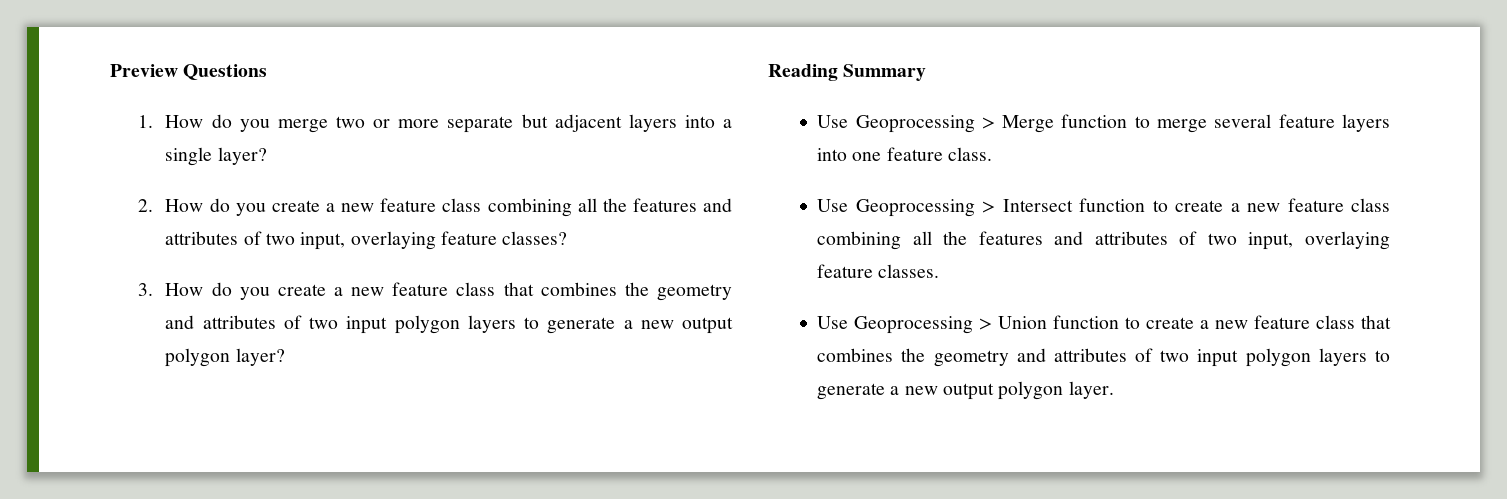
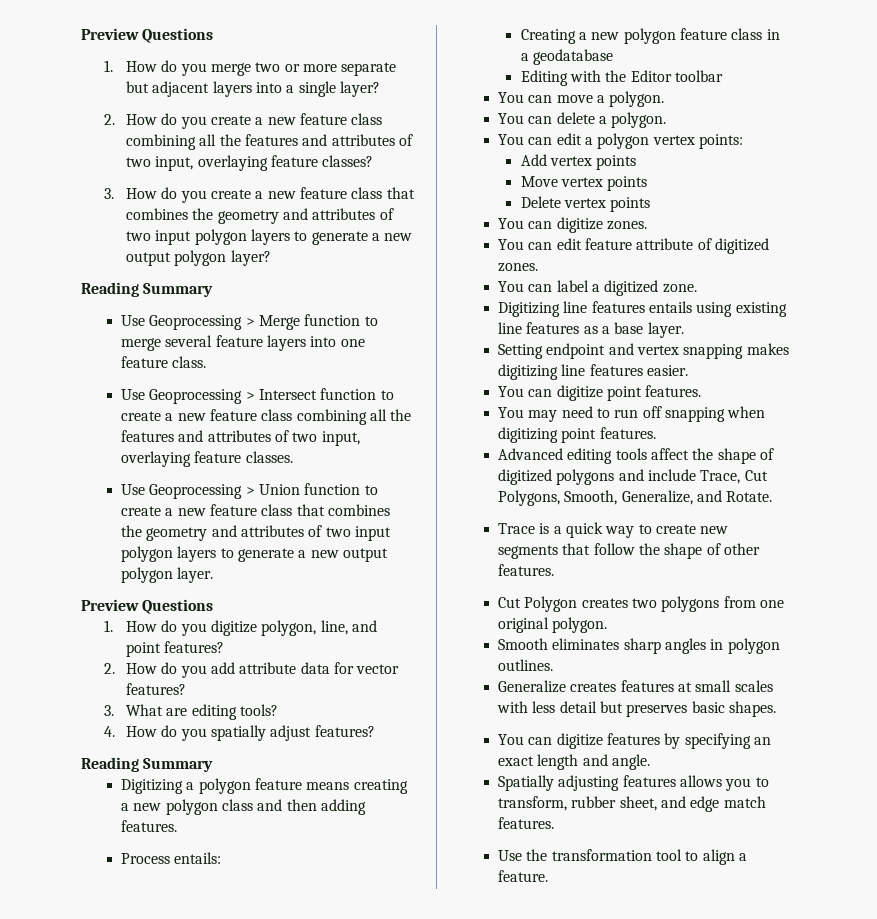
(1114, 390) none -> [81,599,214,614] [103,620,378,636] [126,641,225,657] [103,662,400,678] [126,683,187,695] [103,704,279,720] [103,725,375,741] [81,757,214,772] [121,778,408,794] [121,799,367,815] [121,820,178,832] [121,852,222,864] [520,28,780,44] [520,49,614,65] [520,70,723,86] [498,91,665,107] [498,112,667,128] [498,133,744,149] [520,154,637,170] [520,176,648,191] [520,196,651,212] [498,217,648,233] [498,238,770,254] [498,263,539,272] [498,280,697,296] [498,301,787,317] [498,322,684,338] [498,343,789,359] [498,364,689,380] [498,385,702,401] [498,406,766,422] [498,427,656,443] [498,448,775,464] [498,469,768,485] [498,490,773,506] [498,522,729,538] [498,543,761,559] [498,564,555,576] [498,596,785,612] [498,617,608,633] [498,638,780,654] [498,659,554,671] [498,680,773,693] [497,701,777,717] [498,733,772,749] [498,754,651,770] [498,775,769,791] [498,796,766,812] [498,817,555,829] [498,849,748,865] [498,870,549,882] // Preview Questions // 1. How do you digitize polygon, line, and point features? // 2. How do you add attribute data for vector features? // 3. What are editing tools? // 4. How do you spatially adjust features? // Reading Summary // Digitizing a polygon feature means creating a new polygon class and then adding features. // Process entails: // Creating a new polygon feature class in a geodatabase // Editing with the Editor toolbar // You can move a polygon. // You can delete a polygon. // You can edit a polygon vertex points: // Add vertex points // Move vertex points // Delete vertex points // You can digitize zones. // You can edit feature attribute of digitized zones. // You can label a digitized zone. // Digitizing line features entails using existing line features as a base layer. // Setting endpoint and vertex snapping makes digitizing line features easier. // You can digitize point features. // You may need to run off snapping when digitizing point features. // Advanced editing tools affect the shape of digitized polygons and include Trace, Cut Polygons, Smooth, Generalize, and Rotate. // Trace is a quick way to create new segments that follow the shape of other features. // Cut Polygon creates two polygons from one original polygon. // Smooth eliminates sharp angles in polygon outlines. // Generalize creates features at small scales with less detail but preserves basic shapes. // You can digitize features by specifying an exact length and angle. // Spatially adjusting features allows you to transform, rubber sheet, and edge match features. // Use the transformation tool to align a feature.

